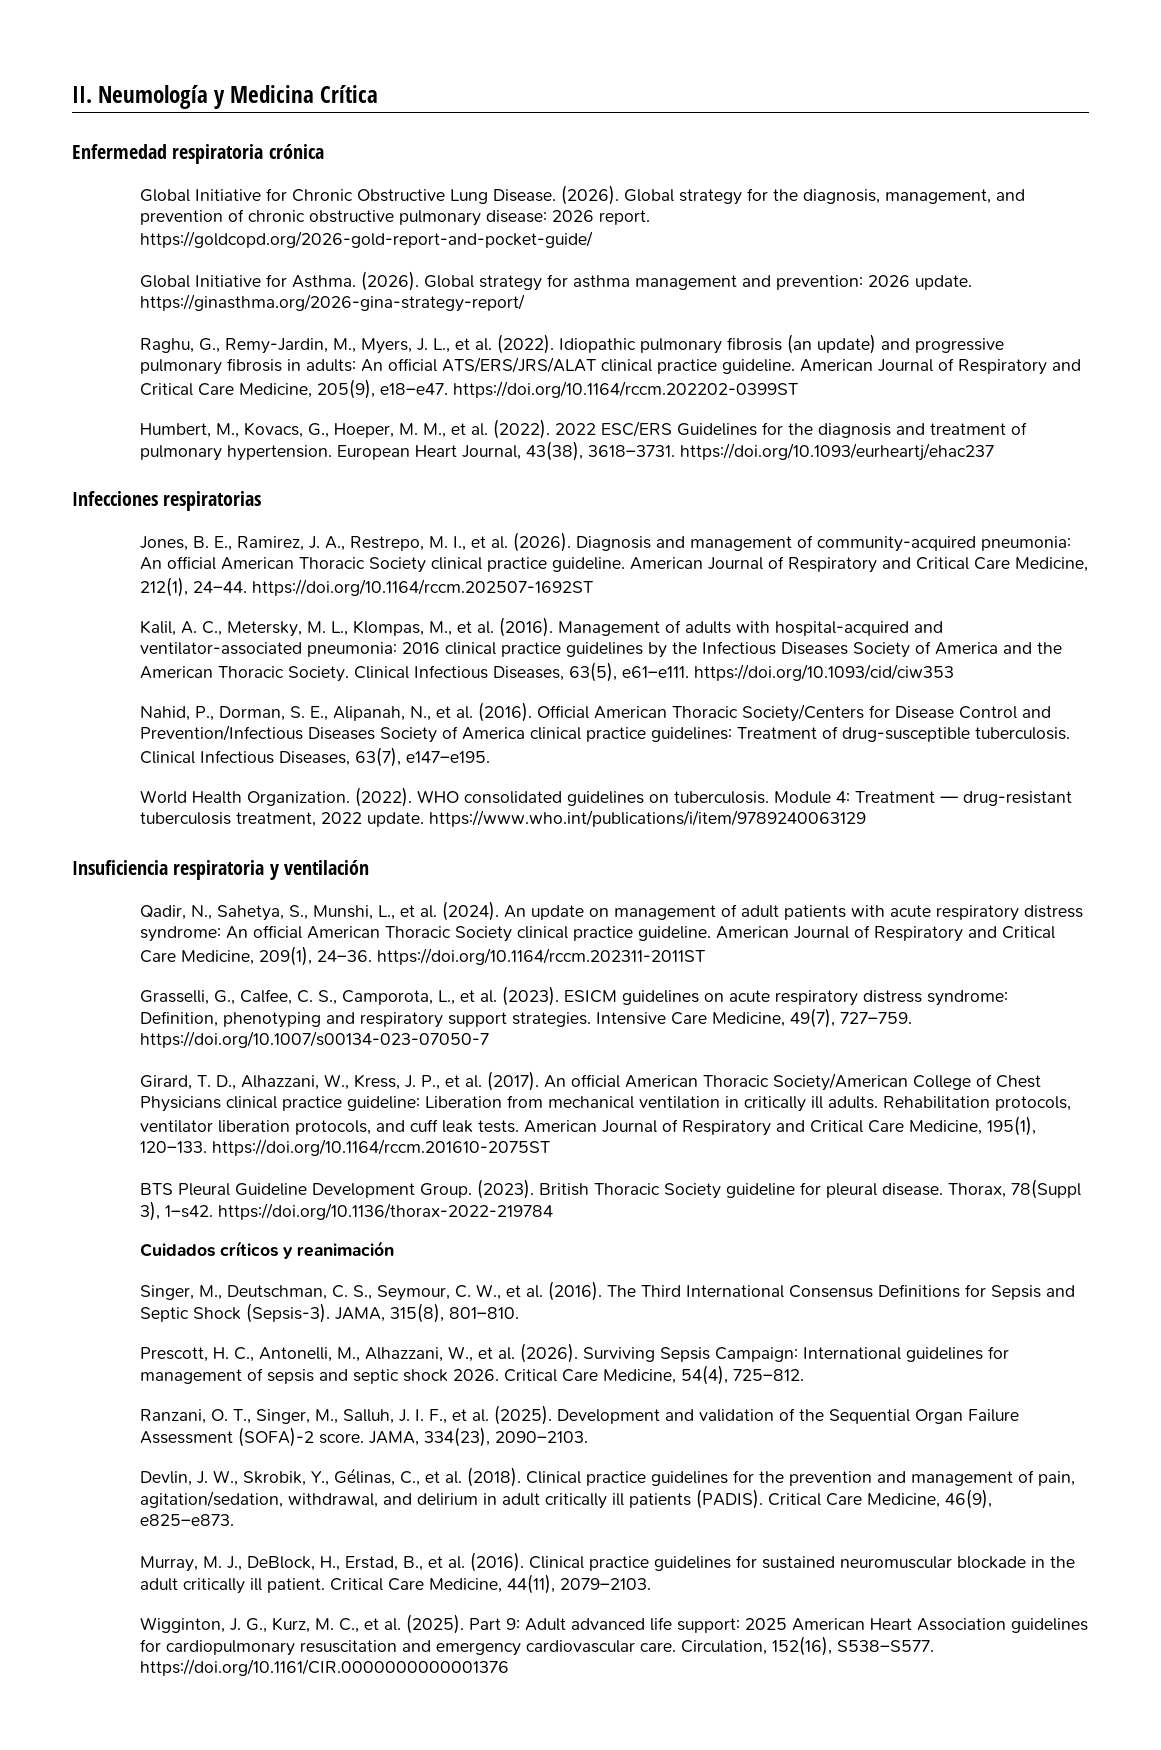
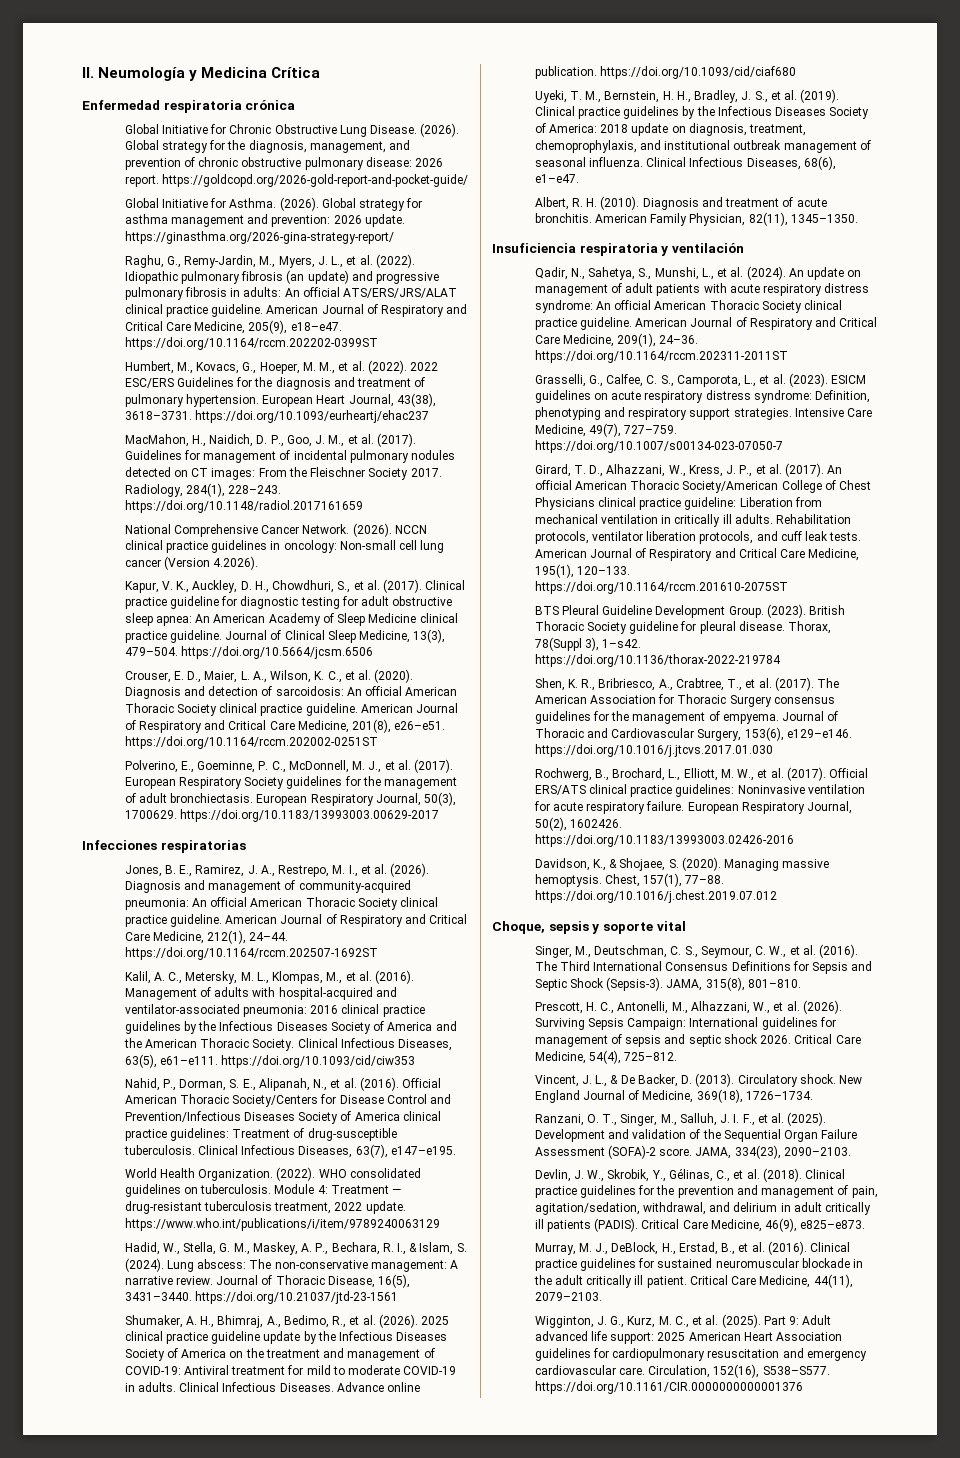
(995, 452) none -> [124,433,416,447] [124,450,456,463] [124,467,442,480] [124,483,282,497] [124,500,363,513] [124,523,427,537] [124,540,445,553] [124,556,259,570] [124,579,466,593] [124,596,453,609] [124,613,458,626] [124,629,446,643] [124,646,373,659] [124,669,414,683] [124,686,458,699] [124,703,459,716] [124,719,446,733] [124,736,378,749] [124,759,453,773] [124,776,458,789] [124,792,457,806] [124,809,439,822] // MacMahon, H., Naidich, D. P., Goo, J. M., et al. (2017). Guidelines for management of incidental pulmonary nodules detected on CT images: From the Fleischner Society 2017. Radiology, 284(1), 228–243. https://doi.org/10.1148/radiol.2017161659 // National Comprehensive Cancer Network. (2026). NCCN clinical practice guidelines in oncology: Non-small cell lung cancer (Version 4.2026). // Kapur, V. K., Auckley, D. H., Chowdhuri, S., et al. (2017). Clinical practice guideline for diagnostic testing for adult obstructive sleep apnea: An American Academy of Sleep Medicine clinical practice guideline. Journal of Clinical Sleep Medicine, 13(3), 479–504. https://doi.org/10.5664/jcsm.6506 // Crouser, E. D., Maier, L. A., Wilson, K. C., et al. (2020). Diagnosis and detection of sarcoidosis: An official American Thoracic Society clinical practice guideline. American Journal of Respiratory and Critical Care Medicine, 201(8), e26–e51. https://doi.org/10.1164/rccm.202002-0251ST // Polverino, E., Goeminne, P. C., McDonnell, M. J., et al. (2017). European Respiratory Society guidelines for the management of adult bronchiectasis. European Respiratory Journal, 50(3), 1700629. https://doi.org/10.1183/13993003.00629-2017
(867, 818) none -> [124,1242,467,1255] [124,1258,459,1272] [124,1274,411,1288] [124,1291,398,1304] [124,1314,449,1328] [124,1331,448,1344] [124,1348,435,1361] [124,1365,457,1375] [124,1382,421,1392] [534,66,796,79] [534,89,840,103] [534,106,870,119] [534,123,807,136] [534,140,871,153] [534,156,836,170] [534,174,579,183] [534,196,827,210] [534,212,858,226] // Hadid, W., Stella, G. M., Maskey, A. P., Bechara, R. I., & Islam, S. (2024). Lung abscess: The non-conservative management: A narrative review. Journal of Thoracic Disease, 16(5), 3431–3440. https://doi.org/10.21037/jtd-23-1561 // Shumaker, A. H., Bhimraj, A., Bedimo, R., et al. (2026). 2025 clinical practice guideline update by the Infectious Diseases Society of America on the treatment and management of COVID-19: Antiviral treatment for mild to moderate COVID-19 in adults. Clinical Infectious Diseases. Advance online publication. https://doi.org/10.1093/cid/ciaf680 // Uyeki, T. M., Bernstein, H. H., Bradley, J. S., et al. (2019). Clinical practice guidelines by the Infectious Diseases Society of America: 2018 update on diagnosis, treatment, chemoprophylaxis, and institutional outbreak management of seasonal influenza. Clinical Infectious Diseases, 68(6), e1–e47. // Albert, R. H. (2010). Diagnosis and treatment of acute bronchitis. American Family Physician, 82(11), 1345–1350.
[140,1241,395,1259] Cuidados críticos y reanimación -> [534,677,839,691] [534,694,835,707] [534,711,839,724] [534,727,852,741] [534,744,773,757] [534,767,868,781] [534,784,865,797] [533,801,853,814] [534,817,622,831] [534,834,794,847] [534,857,830,871] [534,873,725,887] [534,890,777,903] [492,921,686,934] Shen, K. R., Bribriesco, A., Crabtree, T., et al. (2017). The American Association for Thoracic Surgery consensus guidelines for the management of empyema. Journal of Thoracic and Cardiovascular Surgery, 153(6), e129–e146. https://doi.org/10.1016/j.jtcvs.2017.01.030 // Rochwerg, B., Brochard, L., Elliott, M. W., et al. (2017). Official ERS/ATS clinical practice guidelines: Noninvasive ventilation for acute respiratory failure. European Respiratory Journal, 50(2), 1602426. https://doi.org/10.1183/13993003.02426-2016 // Davidson, K., & Shojaee, S. (2020). Managing massive hemoptysis. Chest, 157(1), 77–88. https://doi.org/10.1016/j.chest.2019.07.012 // Choque, sepsis y soporte vital
(805, 1375) none -> [534,1073,862,1087] [534,1089,813,1103] // Vincent, J. L., & De Backer, D. (2013). Circulatory shock. New England Journal of Medicine, 369(18), 1726–1734.

